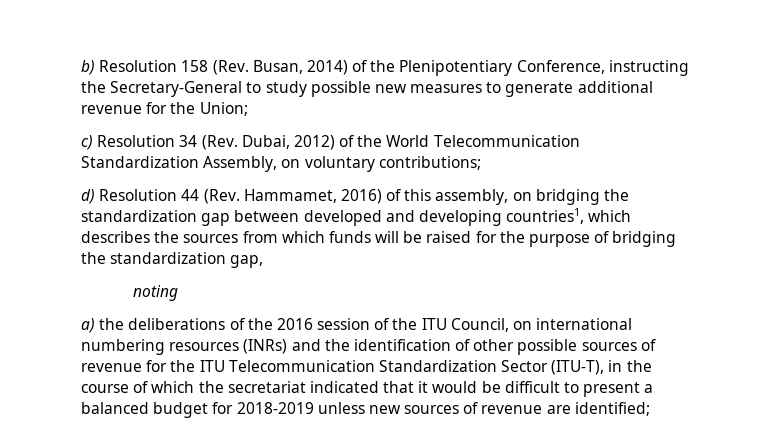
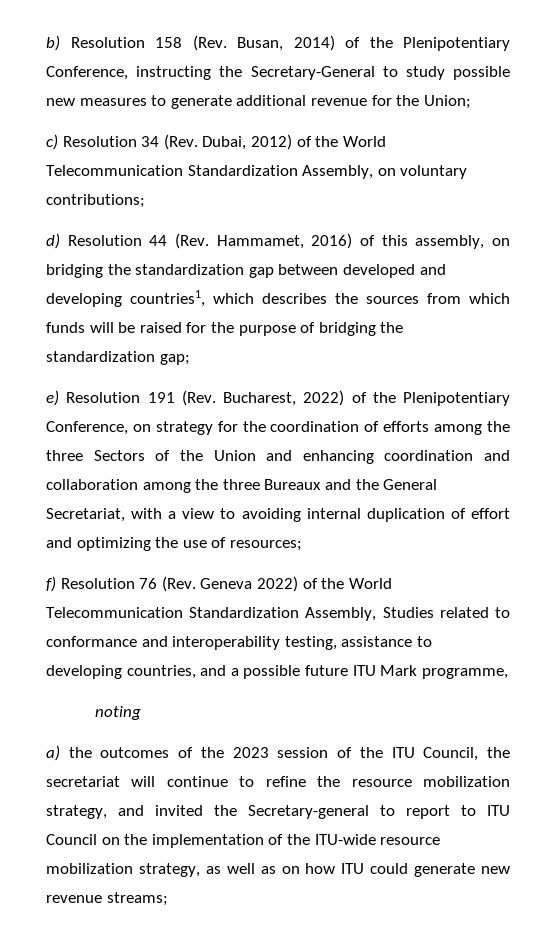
[230,255,264,268] gap, -> [159,354,190,365] [46,390,510,406] [46,421,511,435] [46,450,510,464] [46,479,438,493] [46,508,510,522] [46,537,302,551] [46,576,392,592] [46,607,510,621] [46,636,432,650] [46,665,508,679] gap; // e) Resolution 191 (Rev. Bucharest, 2022) of the Plenipotentiary Conference, on strategy for the coordination of efforts among the three Sectors of the Union and enhancing coordination and collaboration among the three Bureaux and the General Secretariat, with a view to avoiding internal duplication of effort and optimizing the use of resources; // f) Resolution 76 (Rev. Geneva 2022) of the World Telecommunication Standardization Assembly, Studies related to conformance and interoperability testing, assistance to developing countries, and a possible future ITU Mark programme,
[128,318,313,330] deliberations of the 2016 -> [100,747,269,758] outcomes of the 2023
[513,318,633,330] [81,339,656,355] [81,360,652,375] [81,381,654,397] [81,402,650,418] on international numbering resources (INRs) and the identification of other possible sources of revenue for the ITU Telecommunication Standardization Sector (ITU-T), in the course of which the secretariat indicated that it would be difficult to present a balanced budget for 2018-2019 unless new sources of revenue are identified; -> [487,747,511,758] [46,776,510,787] [46,805,510,819] [46,834,441,848] [46,863,510,877] [46,892,168,906] the secretariat will continue to refine the resource mobilization strategy, and invited the Secretary-general to report to ITU Council on the implementation of the ITU-wide resource mobilization strategy, as well as on how ITU could generate new revenue streams;

